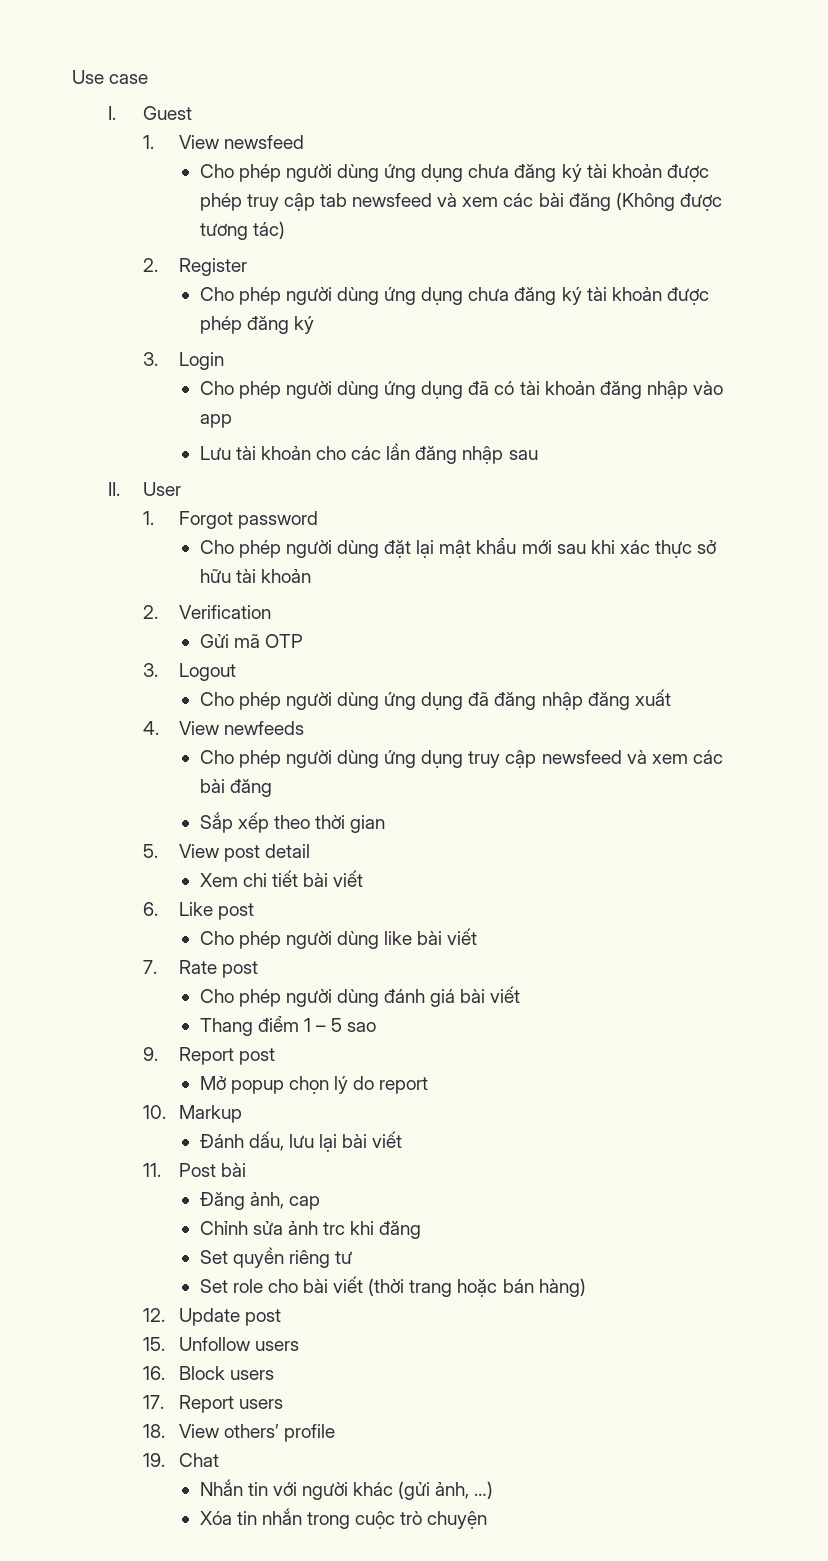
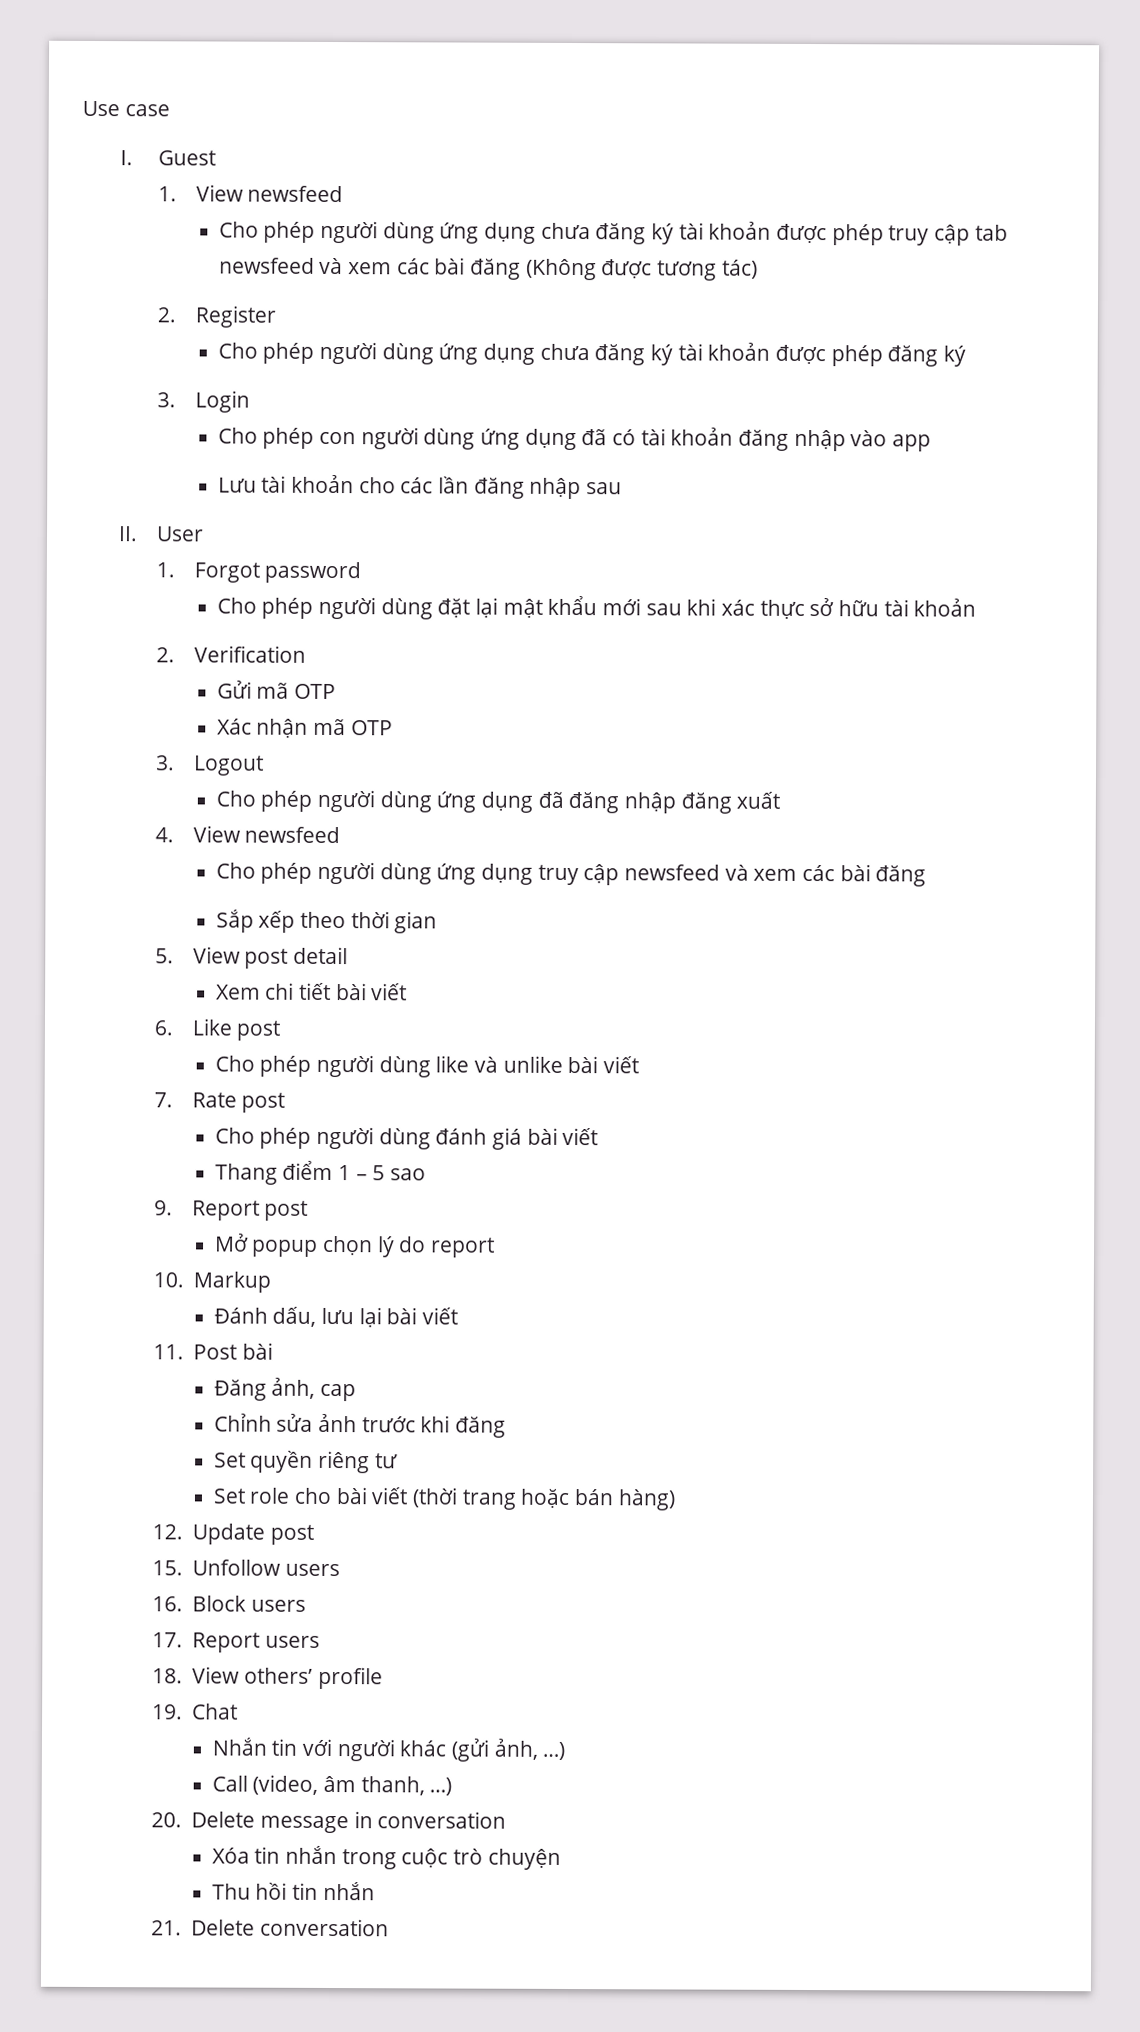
(281, 390) none -> [318,431,356,445] con
(303, 641) none -> [216,718,393,738] // Xác nhận mã OTP
[223,721,304,735] newfeeds -> [244,826,341,844] newsfeed
(413, 938) none -> [473,1055,563,1073] và unlike
[322,1222,345,1235] trc -> [361,1416,416,1433] trước
(494, 1490) none -> [211,1774,453,1796] [150,1811,507,1834] // Call (video, âm thanh, …) // 20. Delete message in conversation
(488, 1520) none -> [211,1881,375,1901] [150,1918,389,1937] // Thu hồi tin nhắn // 21. Delete conversation

